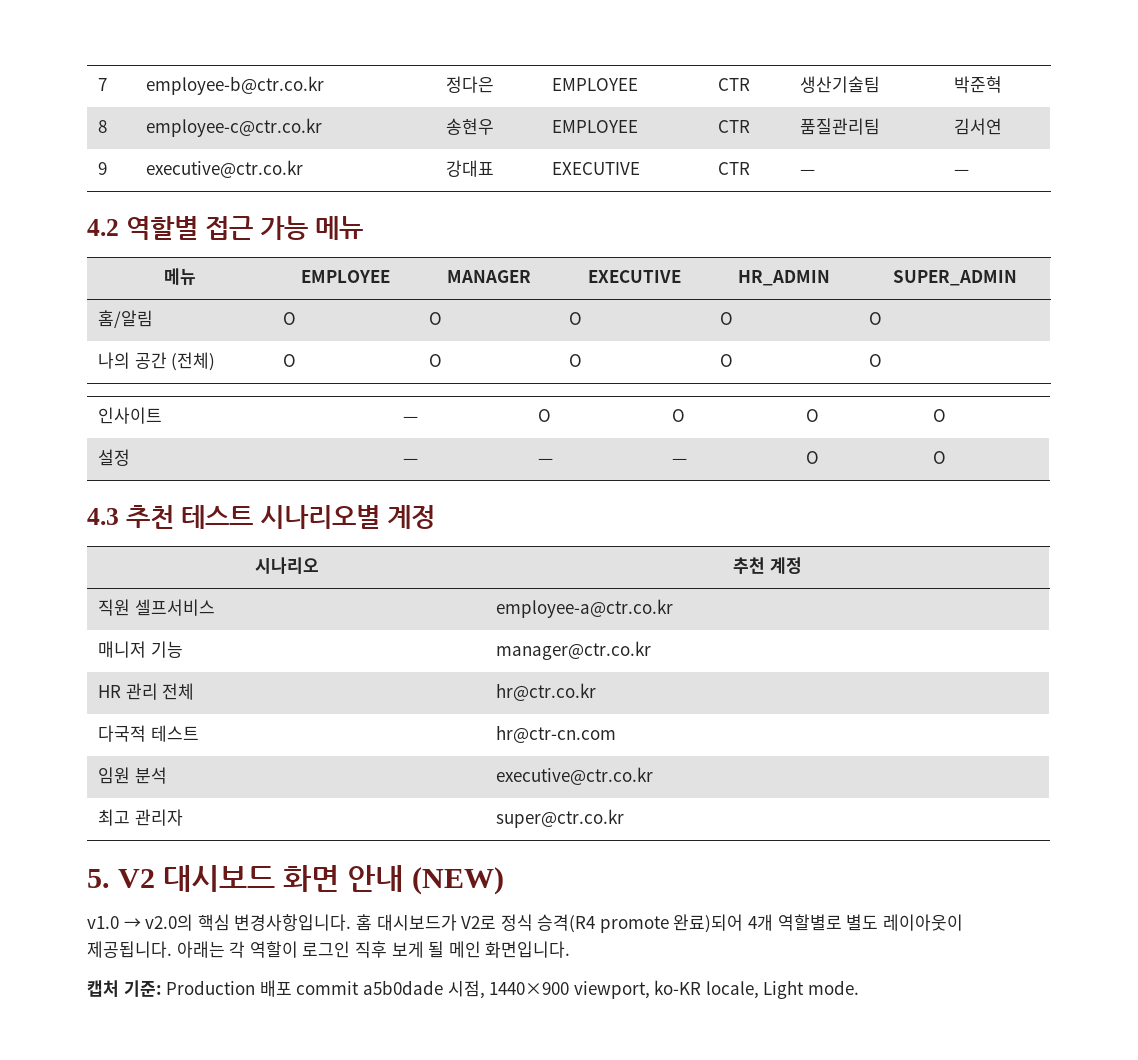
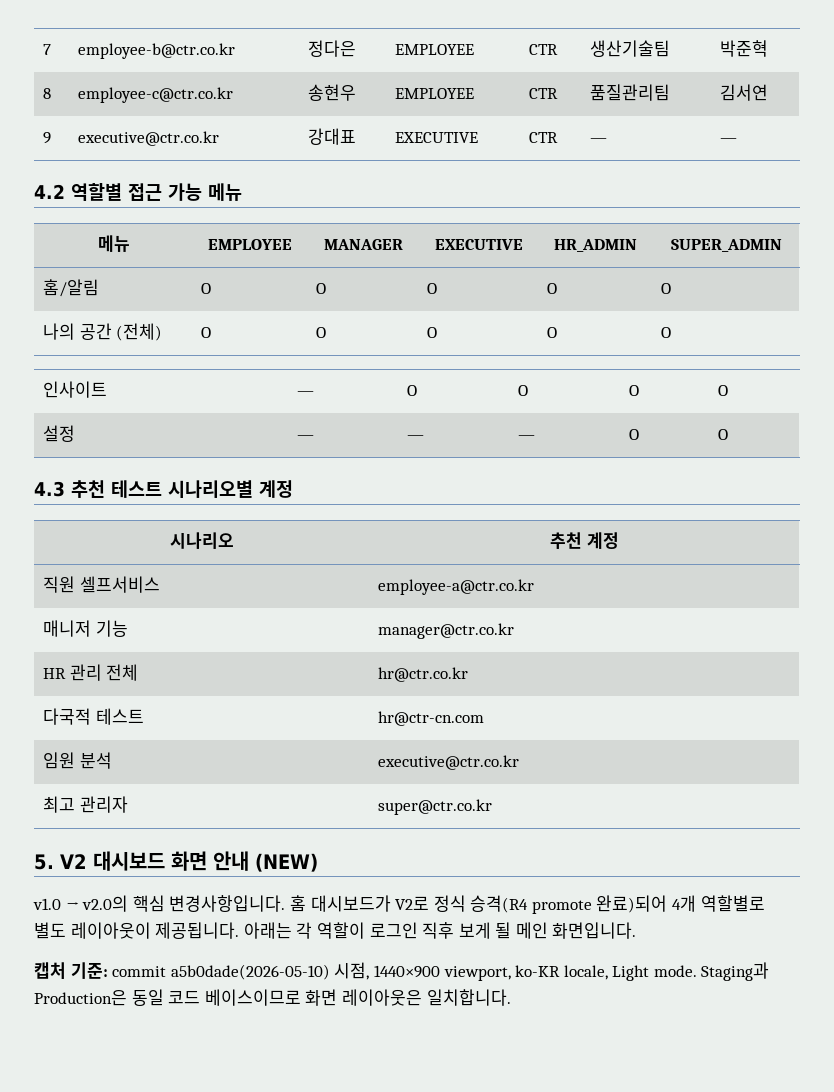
[166,980,443,997] Production 배포 commit a5b0dade -> [112,964,330,980] commit a5b0dade(2026-05-10)
(860, 987) none -> [701,962,770,981] [34,989,511,1006] Staging과 Production은 동일 코드 베이스이므로 화면 레이아웃은 일치합니다.

